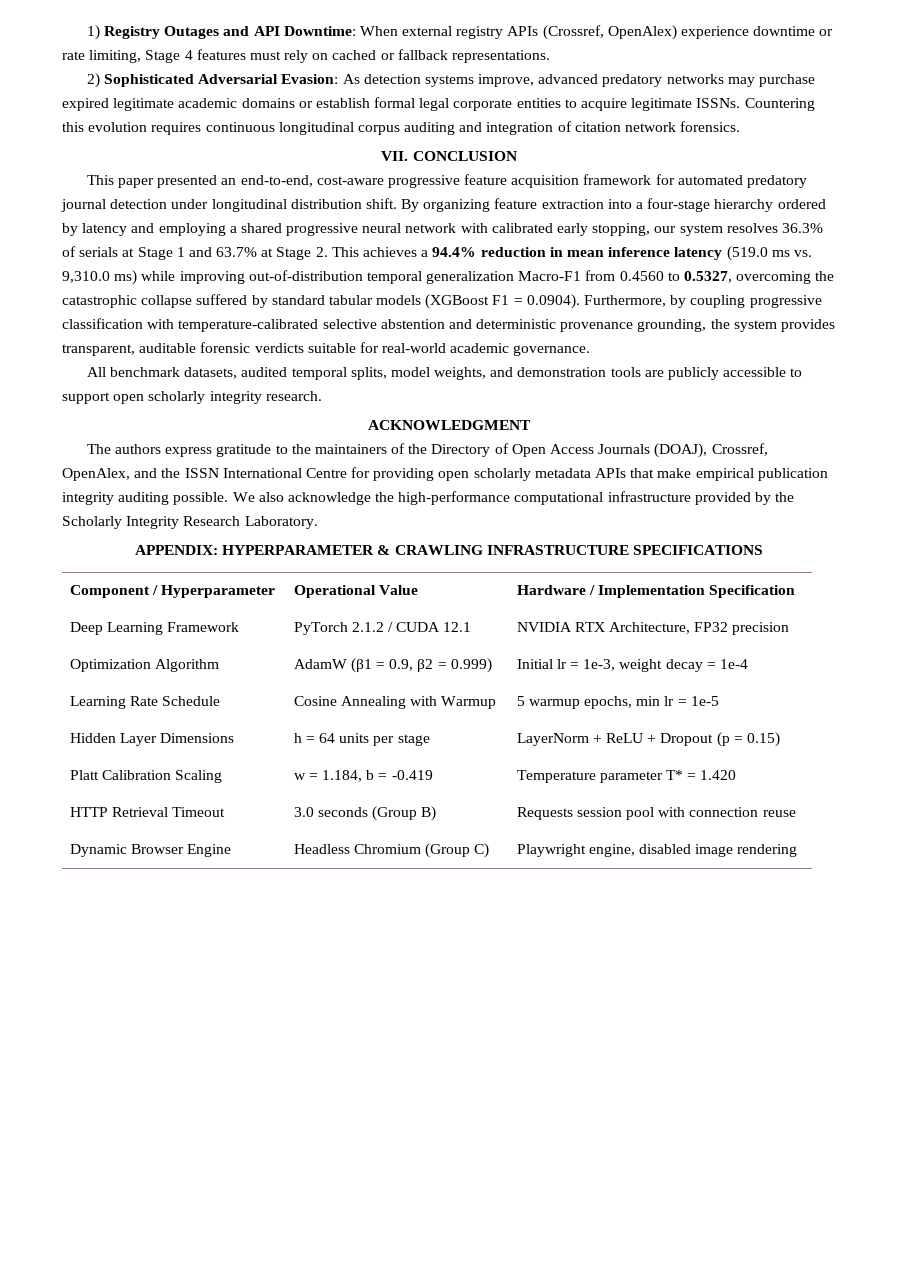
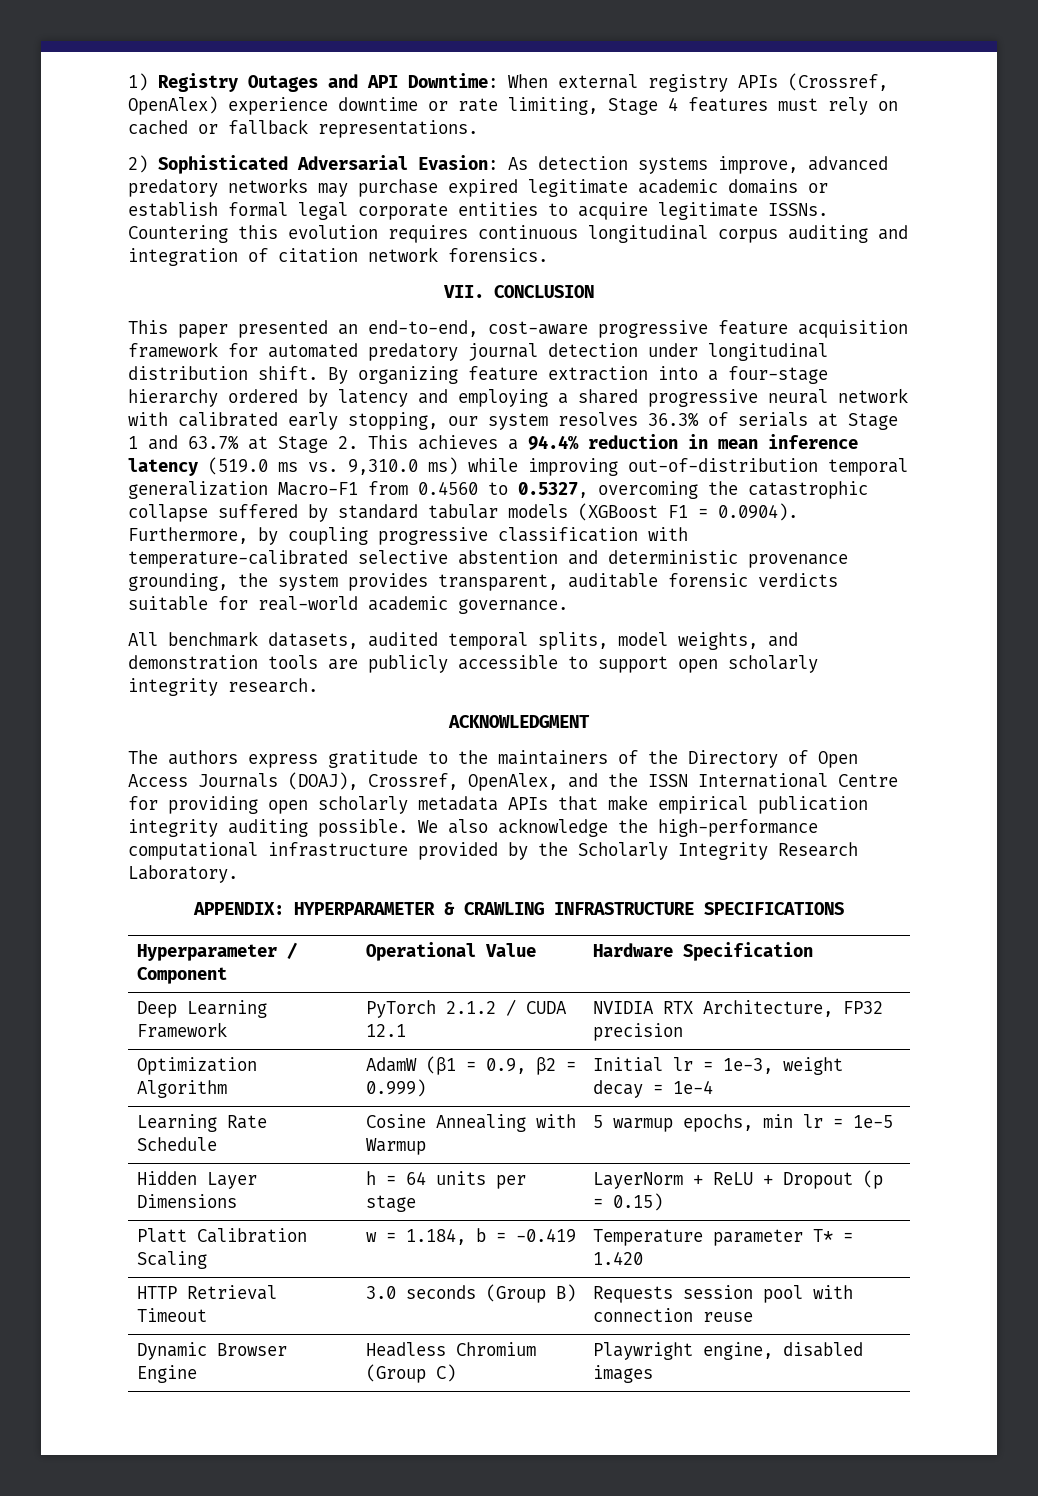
(763, 550) none -> [136,942,297,961] Hyperparameter /
[151,585,276,598] / Hyperparameter -> (227, 975) none
[588,585,706,598] / Implementation -> (673, 950) none
[695,844,798,857] image rendering -> [592,1365,653,1383] images

